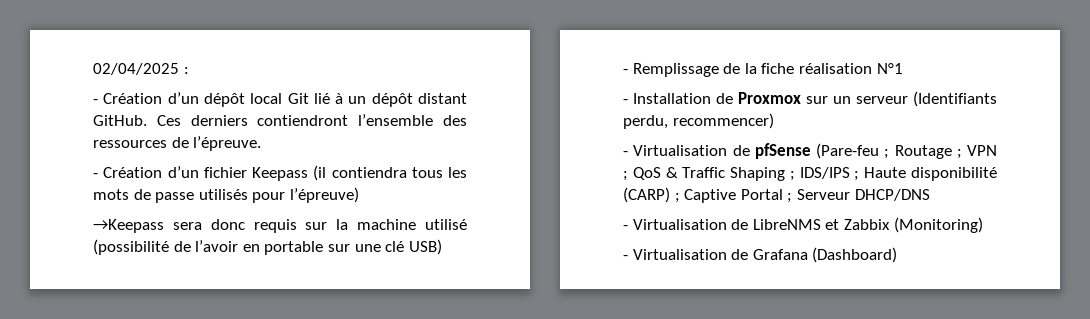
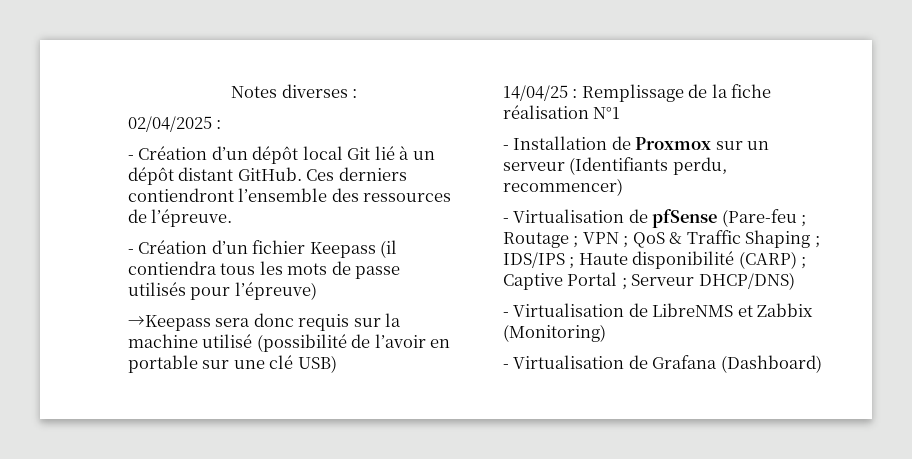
(93, 69) none -> [231,84,357,98] Notes diverses : //
[623,69,628,74] - -> [503,85,578,101] 14/04/25 :
[854,189,930,201] DHCP/DNS -> [698,272,795,290] DHCP/DNS)

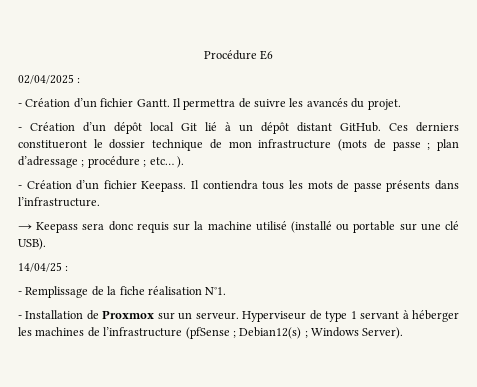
[231,84,357,98] Notes diverses : -> [203,50,274,60] Procédure E6
(222, 124) none -> [18,98,401,110] // - Création d’un fichier Gantt. Il permettra de suivre les avancés du projet.
[128,188,452,202] [128,209,233,227] [128,240,398,258] contiendront l’ensemble des ressources de l’épreuve. // - Création d’un fichier Keepass (il -> [18,139,460,151] [18,156,184,168] [18,180,200,192] constitueront le dossier technique de mon infrastructure (mots de passe ; plan d’adressage ; procédure ; etc… ). // - Création d’un fichier Keepass. Il
[128,282,317,300] [128,315,211,331] utilisés pour l’épreuve) // →Keepass -> [386,180,460,192] [18,197,100,207] [18,222,79,233] présents dans l’infrastructure. // → Keepass
[256,334,451,352] (possibilité de l’avoir en -> [290,221,350,233] (installé ou
[297,355,337,373] USB) -> [18,238,46,250] USB).
(578, 93) none -> [18,291,22,295] // -
[593,107,621,119] N°1 -> [205,287,227,295] N°1.
[503,157,727,175] [503,178,623,196] [503,209,807,228] [503,230,820,248] [503,251,807,269] [503,272,795,290] [503,303,814,317] [503,324,606,342] [503,355,822,373] serveur (Identifiants perdu, recommencer) // - Virtualisation de pfSense (Pare-feu ; Routage ; VPN ; QoS & Traffic Shaping ; IDS/IPS ; Haute disponibilité (CARP) ; Captive Portal ; Serveur DHCP/DNS) // - Virtualisation de LibreNMS et Zabbix (Monitoring) // - Virtualisation de Grafana (Dashboard) -> [195,310,459,322] [18,327,404,339] serveur. Hyperviseur de type 1 servant à héberger les machines de l’infrastructure (pfSense ; Debian12(s) ; Windows Server).

